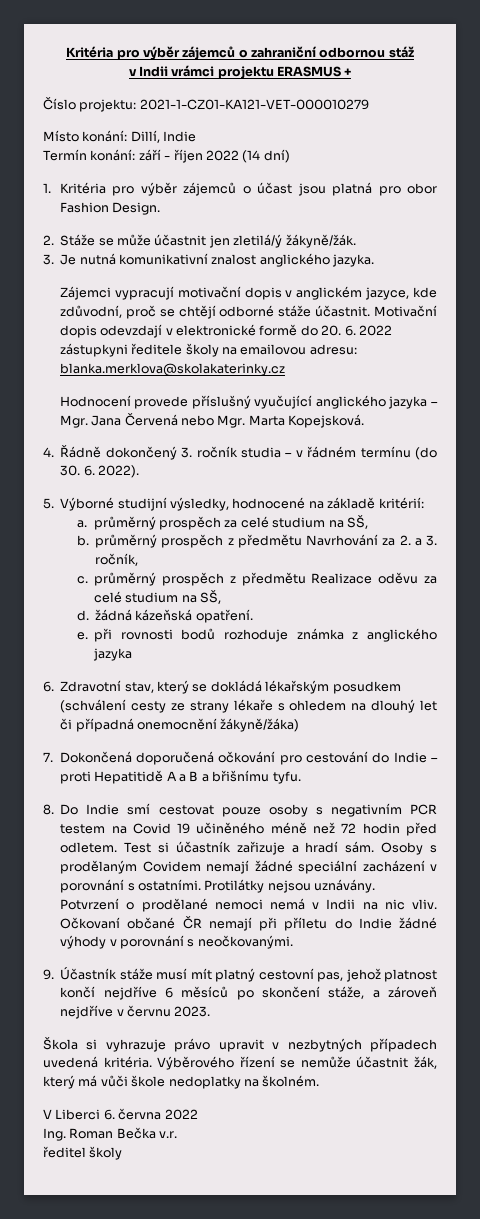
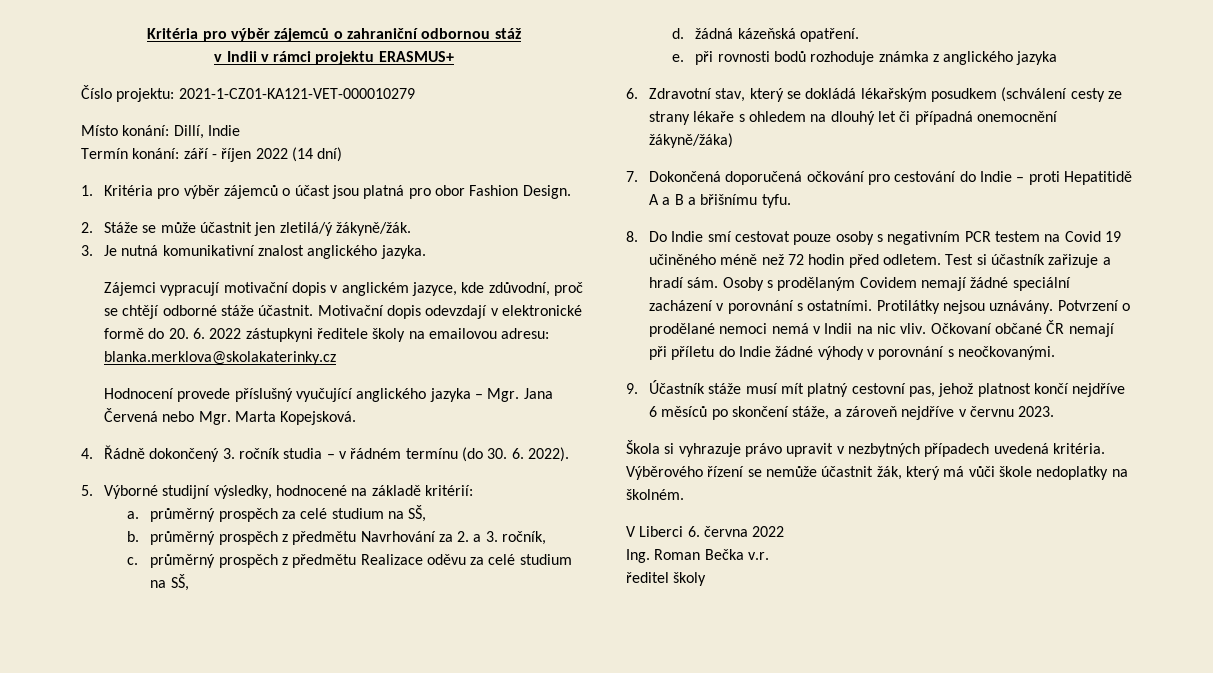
[171,65,352,79] vrámci projektu ERASMUS + -> [260,51,454,65] v rámci projektu ERASMUS+

